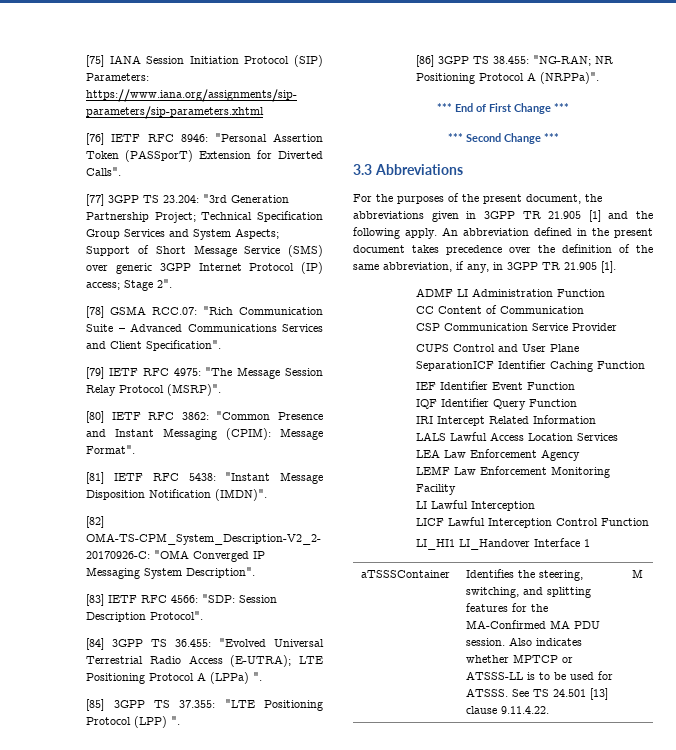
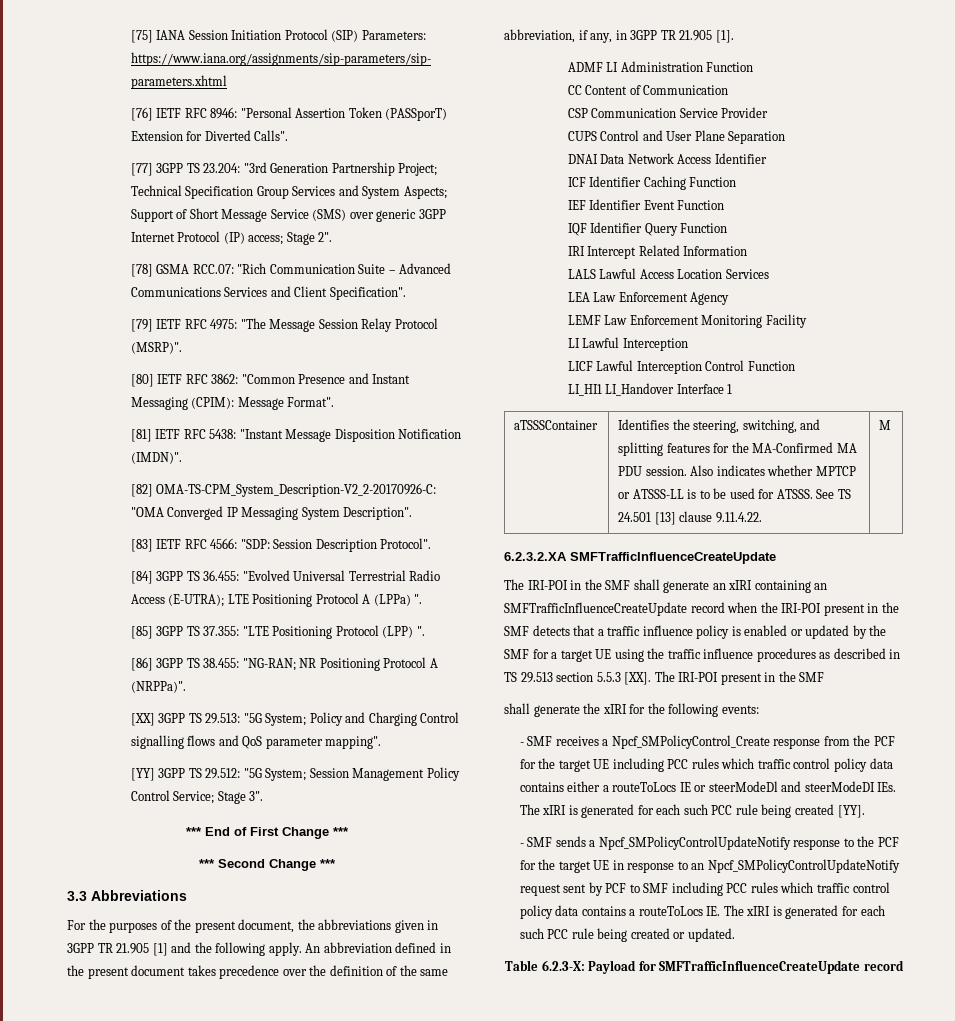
(600, 78) none -> [130,712,460,726] [130,735,382,749] [130,767,460,781] [130,790,264,804] // [XX] 3GPP TS 29.513: "5G System; Policy and Charging Control signalling flows and QoS parameter mapping". // [YY] 3GPP TS 29.512: "5G System; Session Management Policy Control Service; Stage 3".
[416,361,495,371] SeparationICF -> [728,131,786,144] [567,153,767,164] [567,177,586,187] Separation // DNAI Data Network Access Identifier // ICF
(643, 573) none -> [504,552,776,564] [504,579,828,593] [504,602,899,616] [504,625,887,639] [504,648,901,662] [504,671,825,685] [504,703,759,717] [519,735,895,749] [519,758,893,772] [519,781,897,792] [519,804,865,818] [519,836,899,850] [519,859,900,873] [519,882,890,896] [519,905,885,919] [519,928,735,942] [505,960,904,974] // 6.2.3.2.XA SMFTrafficInfluenceCreateUpdate // The IRI-POI in the SMF shall generate an xIRI containing an SMFTrafficInfluenceCreateUpdate record when the IRI-POI present in the SMF detects that a traffic influence policy is enabled or updated by the SMF for a target UE using the traffic influence procedures as described in TS 29.513 section 5.5.3 [XX]. The IRI-POI present in the SMF // shall generate the xIRI for the following events: // - SMF receives a Npcf_SMPolicyControl_Create response from the PCF for the target UE including PCC rules which traffic control policy data contains either a routeToLocs IE or steerModeDl and steerModeDI IEs. The xIRI is generated for each such PCC rule being created [YY]. // - SMF sends a Npcf_SMPolicyControlUpdateNotify response to the PCF for the target UE in response to an Npcf_SMPolicyControlUpdateNotify request sent by PCF to SMF including PCC rules which traffic control policy data contains a routeToLocs IE. The xIRI is generated for each such PCC rule being created or updated. // Table 6.2.3-X: Payload for SMFTrafficInfluenceCreateUpdate record

